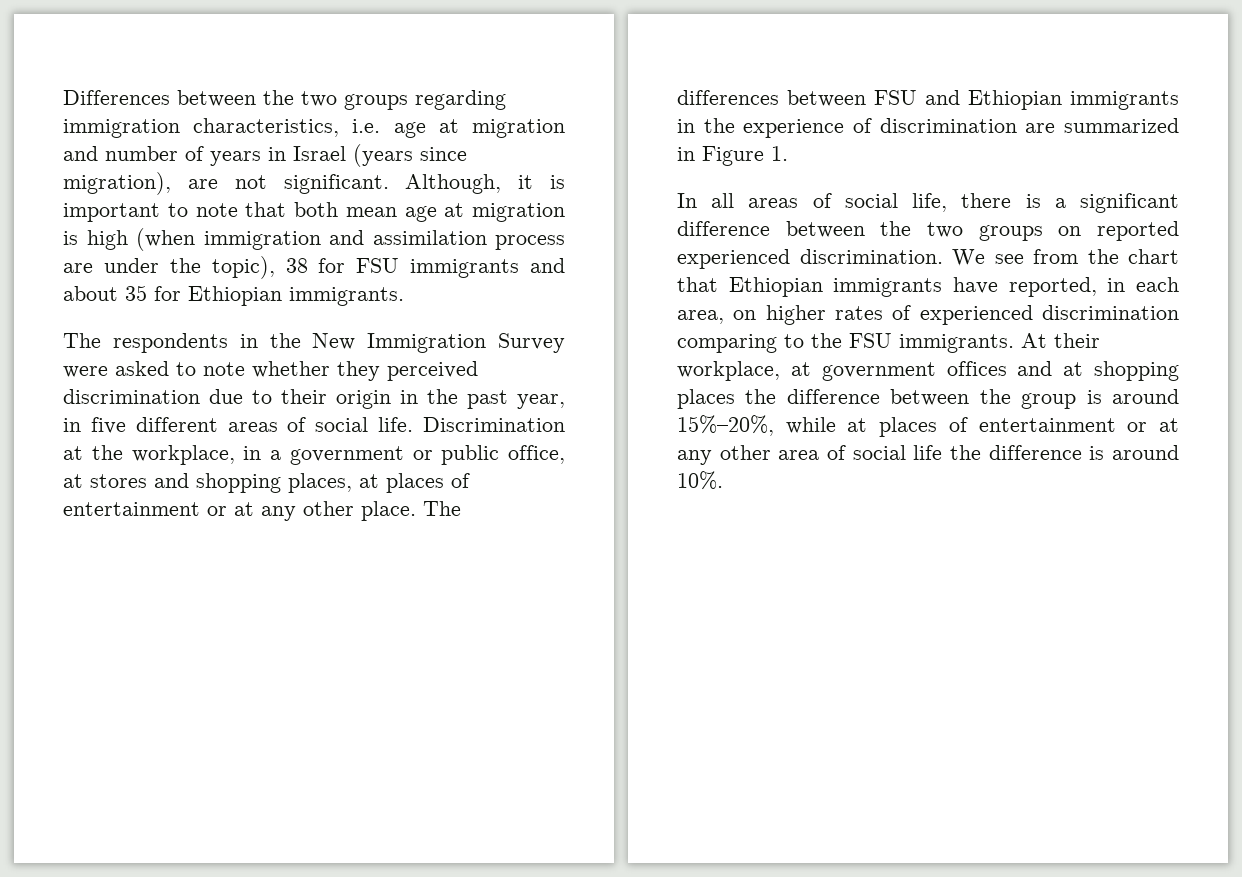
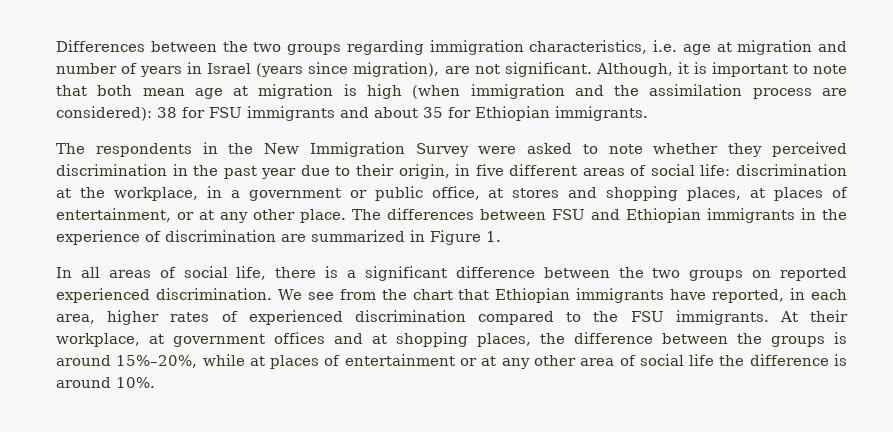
(364, 237) none -> [614,85,640,96] the
[103,256,275,279] under the topic), -> [56,106,152,121] considered):
[209,389,565,409] due to their origin in the past year, -> [172,164,450,179] in the past year due to their origin,
[378,417,565,432] life. Discrimination -> [700,164,847,176] life: discrimination
[63,502,200,516] entertainment -> [56,208,171,222] entertainment,
[733,310,757,320] on -> (95, 319) none
[677,334,777,353] comparing -> [478,311,554,325] compared
[677,389,735,409] places -> [477,333,531,347] places,
[1021,393,1077,409] group -> [771,336,825,347] groups

